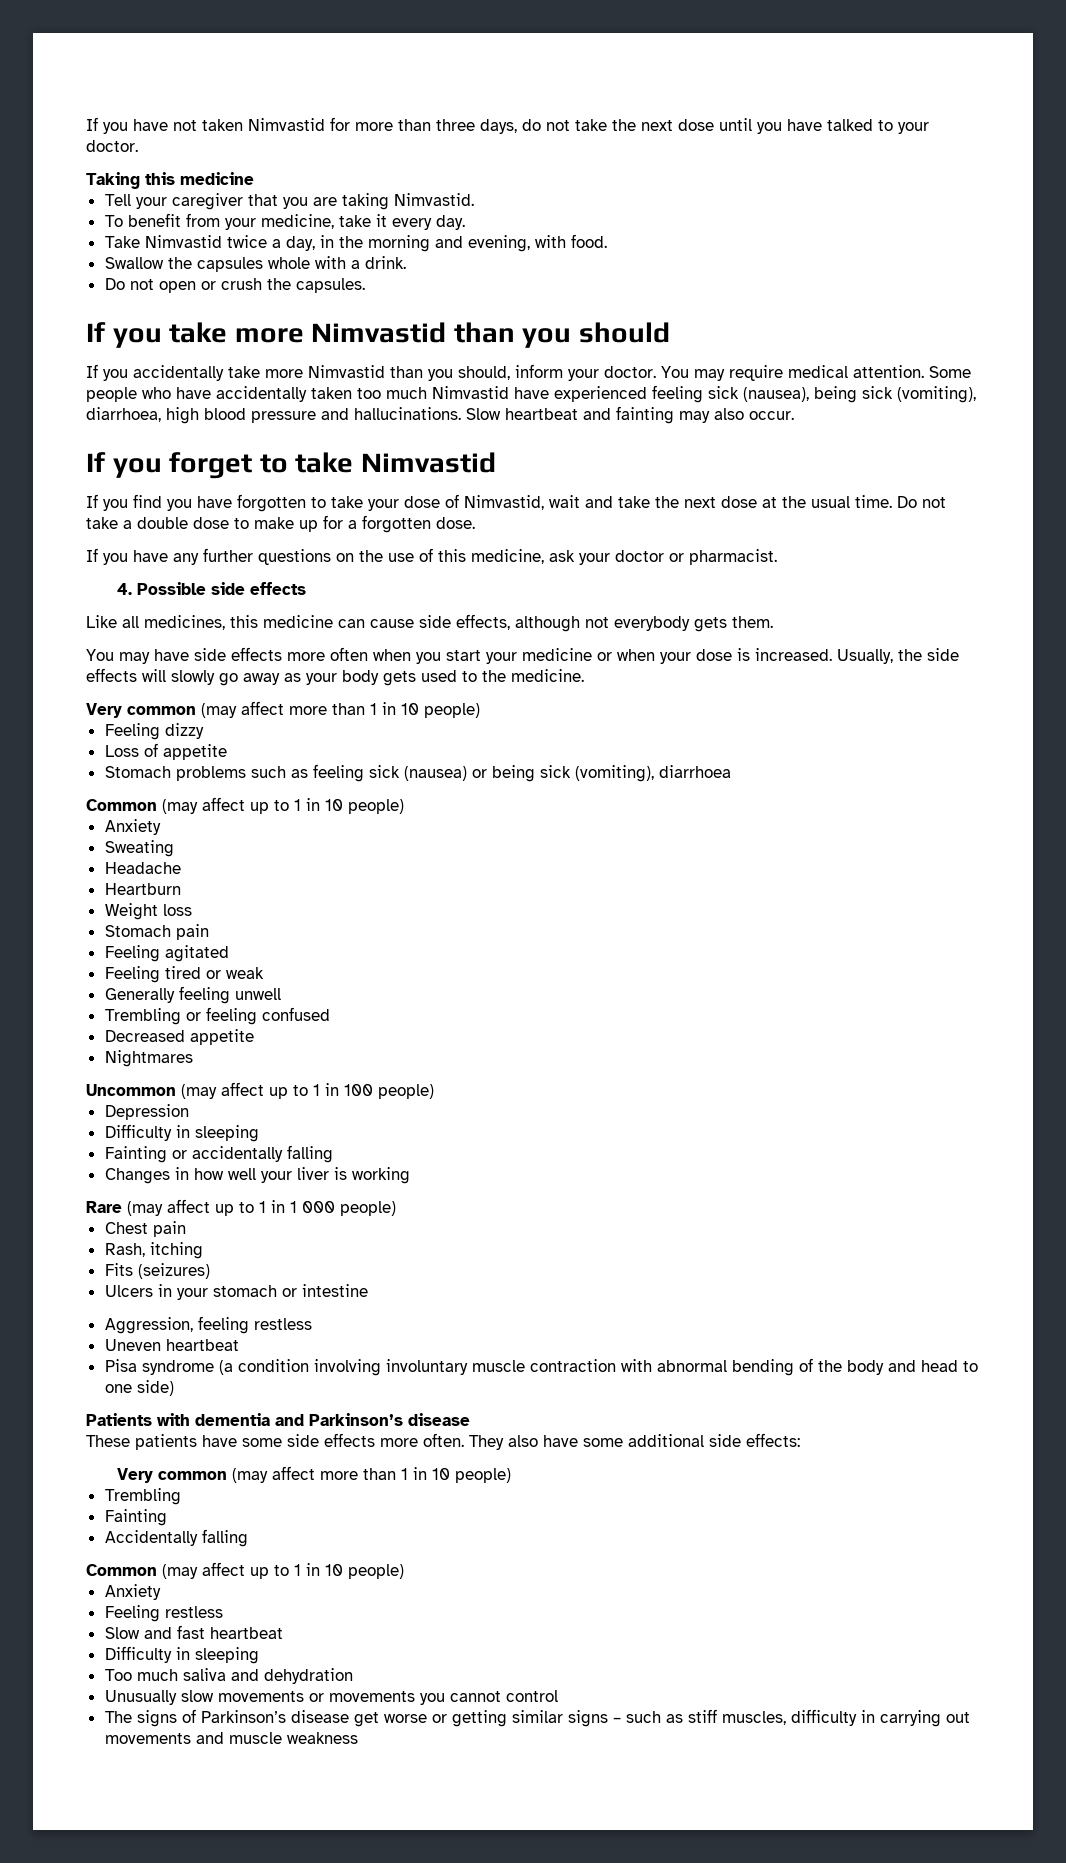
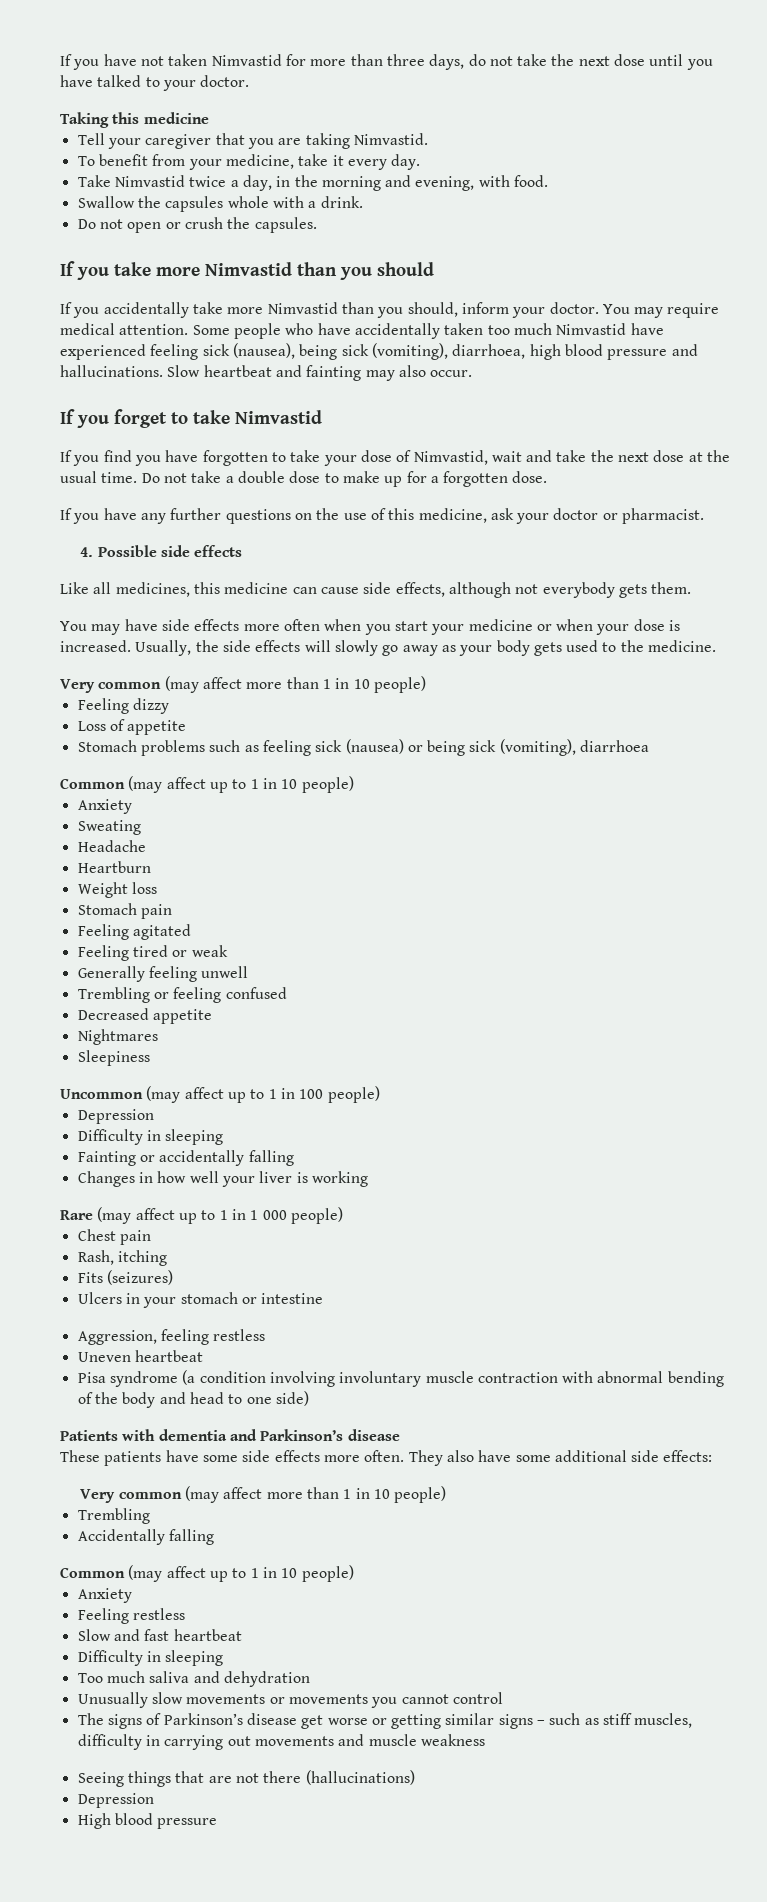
(193, 1058) none -> [77,1050,150,1066] // Sleepiness
[104,1509,167,1526] // Fainting -> (150, 1516) none
(358, 1738) none -> [77,1770,415,1787] [77,1793,154,1808] [77,1813,218,1829] // Seeing things that are not there (hallucinations) // Depression // High blood pressure

